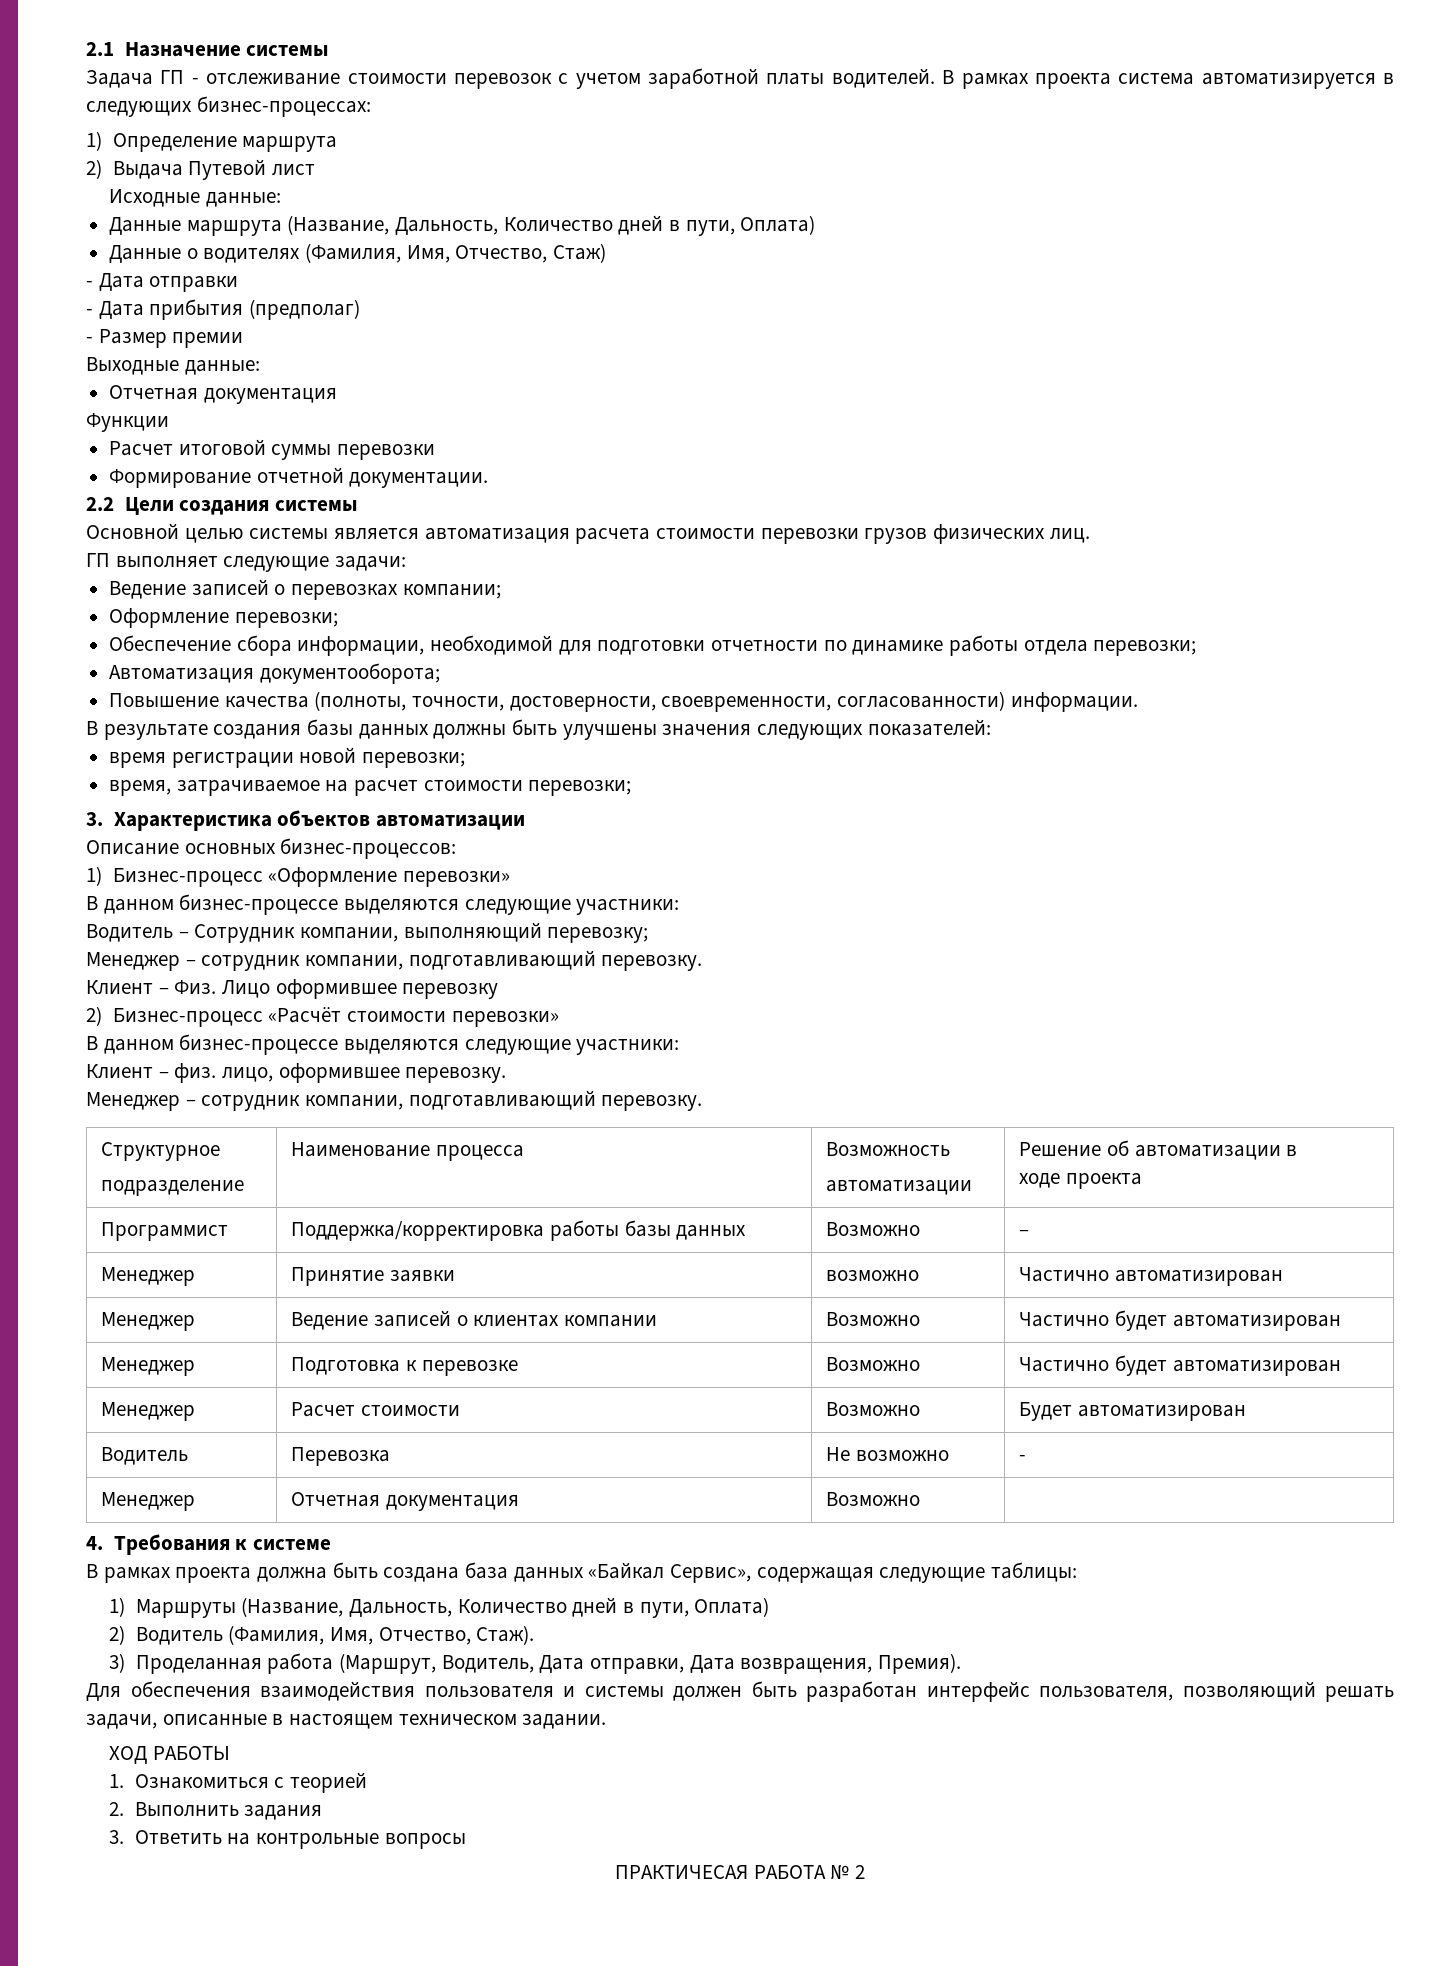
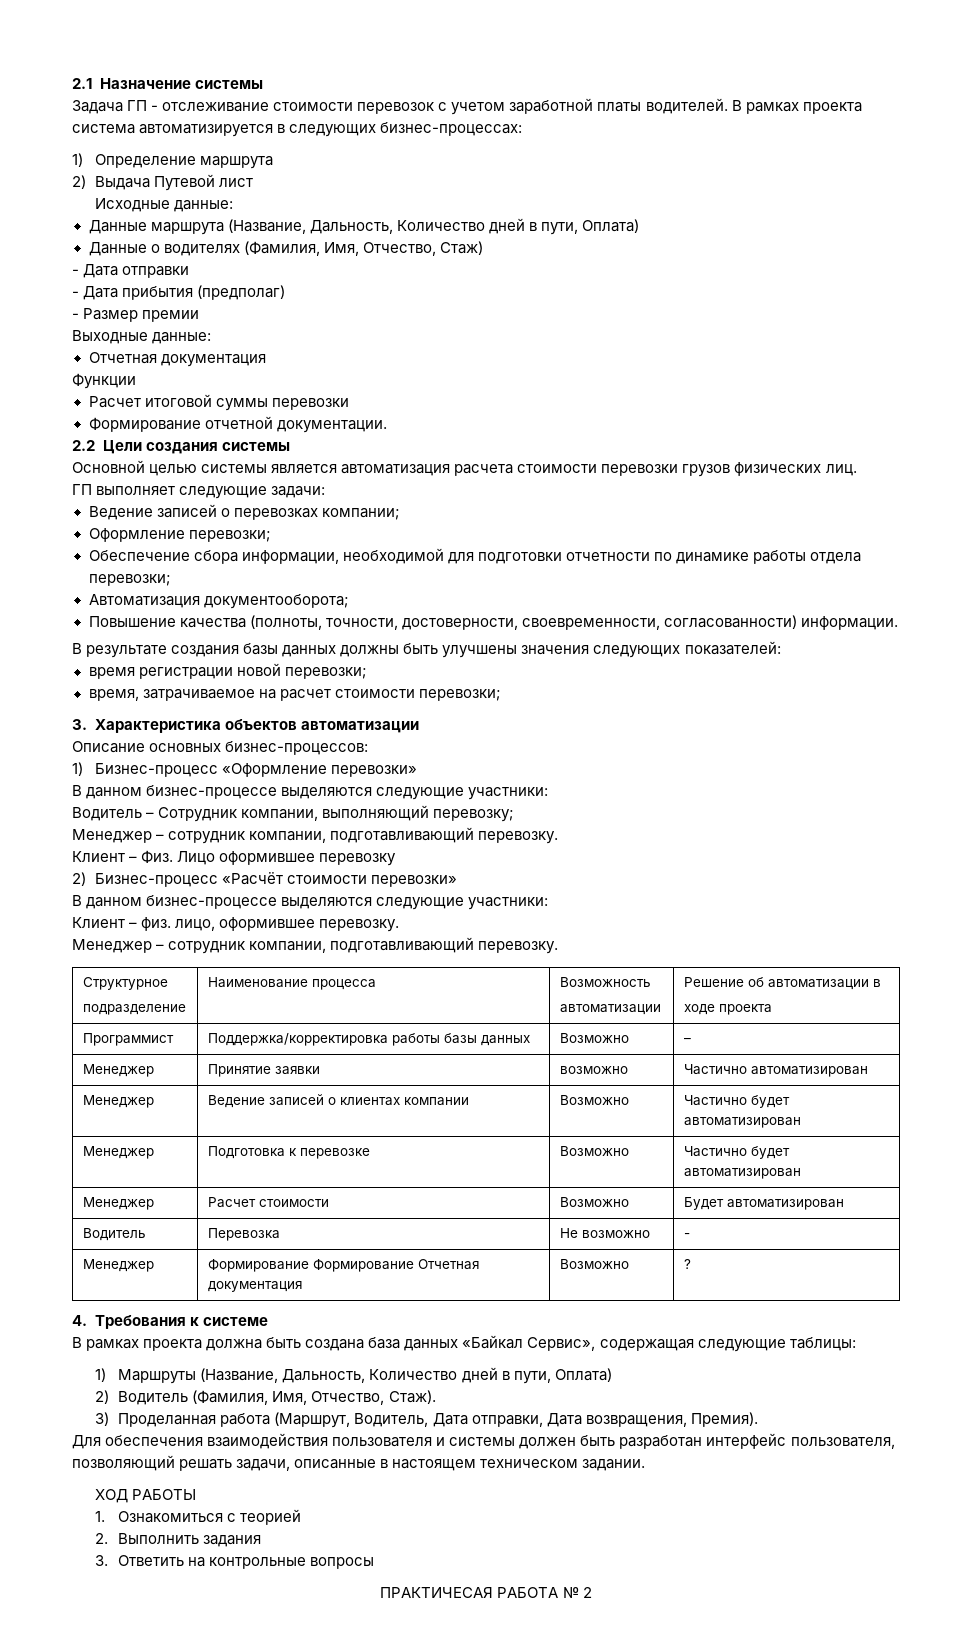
(196, 1501) none -> [207,1259,414,1272] Формирование Формирование
(921, 1499) none -> [683,1259,691,1269] ?

